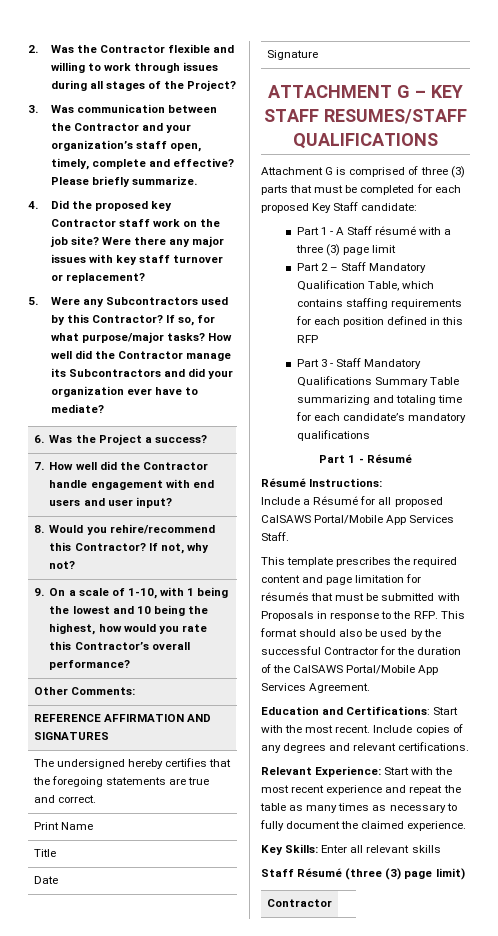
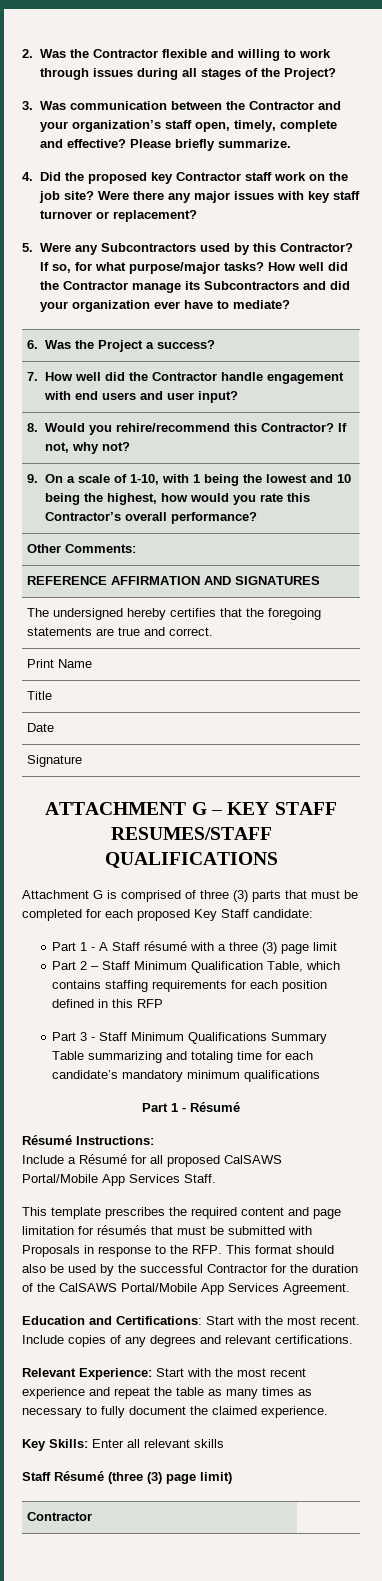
[368,263,426,273] Mandatory -> [134,961,188,970] Minimum
[363,359,421,369] Mandatory -> [131,1032,185,1041] Minimum
(466, 418) none -> [187,1070,241,1079] minimum

